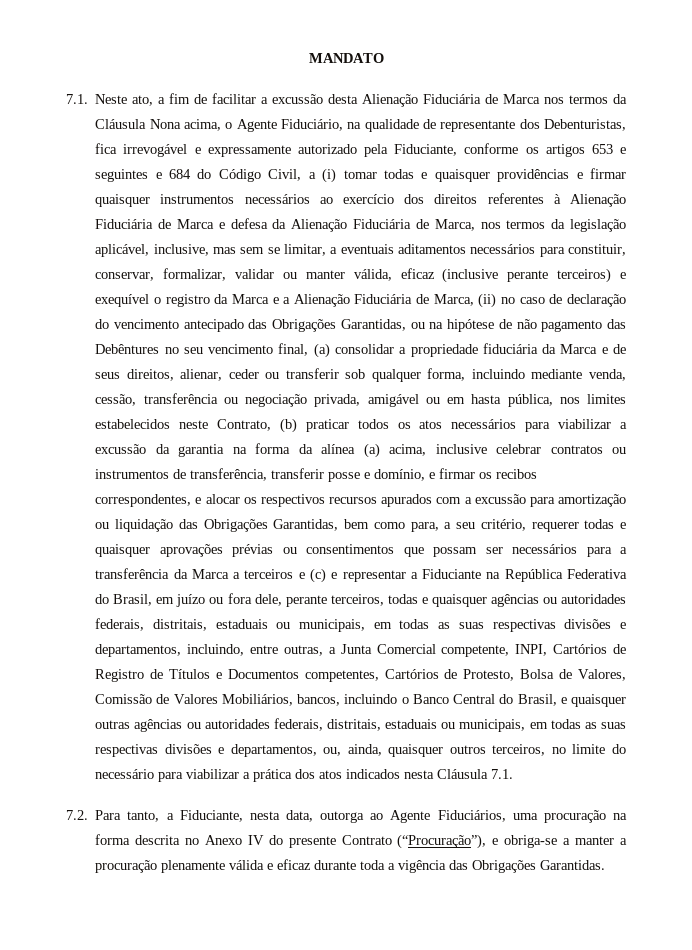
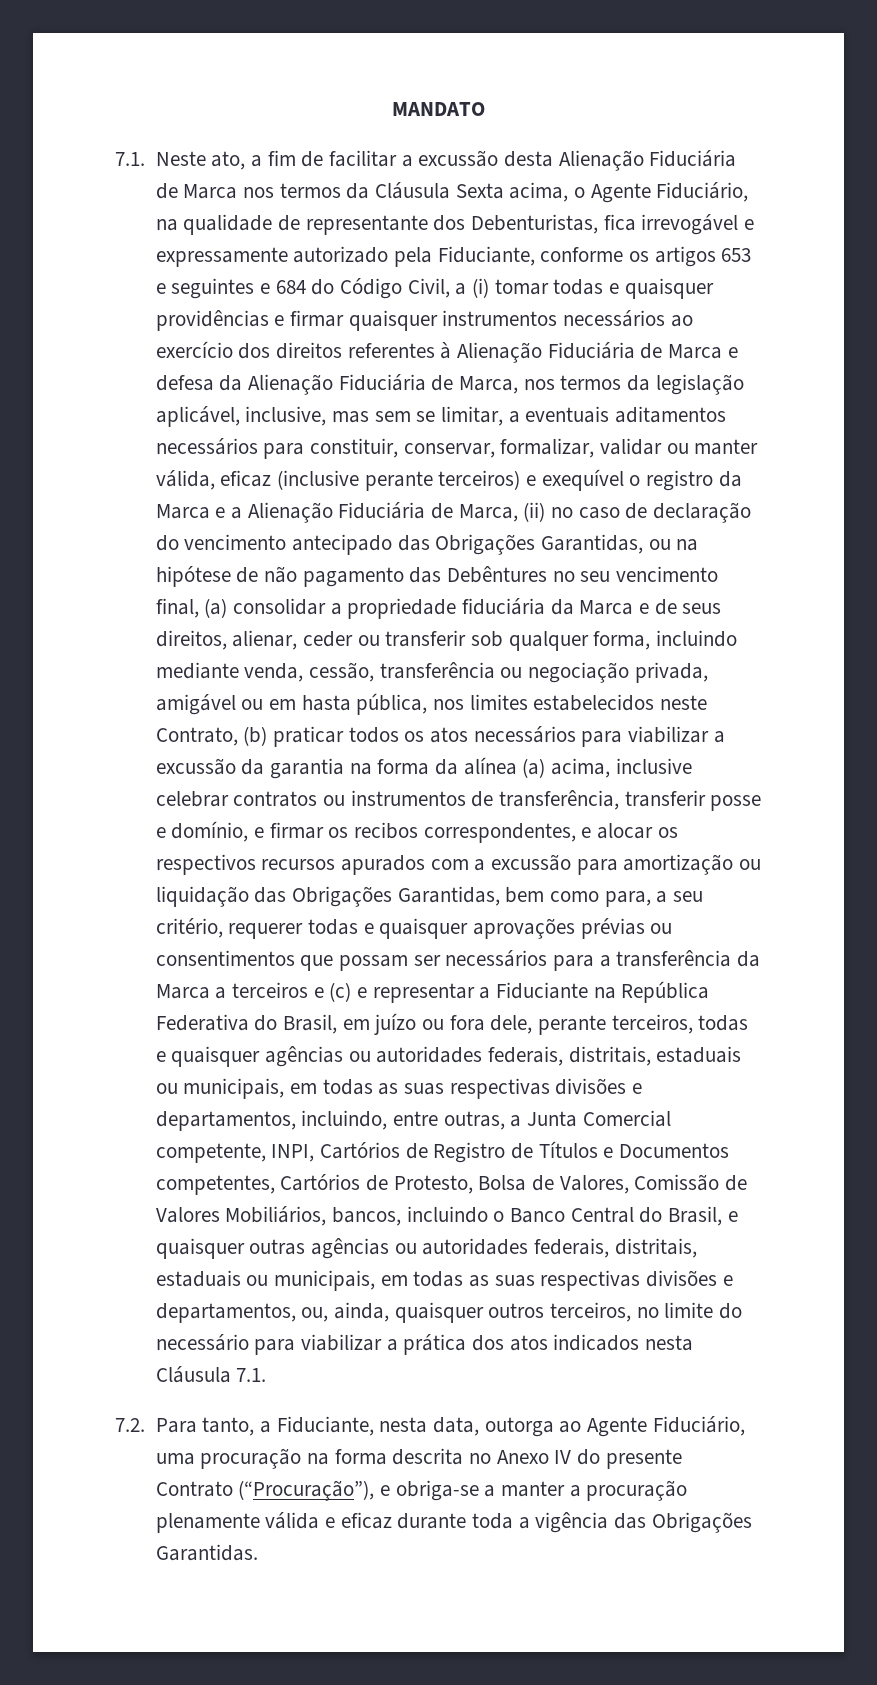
[149,119,181,129] Nona -> [455,183,504,199] Sexta
[437,810,506,822] Fiduciários, -> [652,1416,745,1436] Fiduciário,

